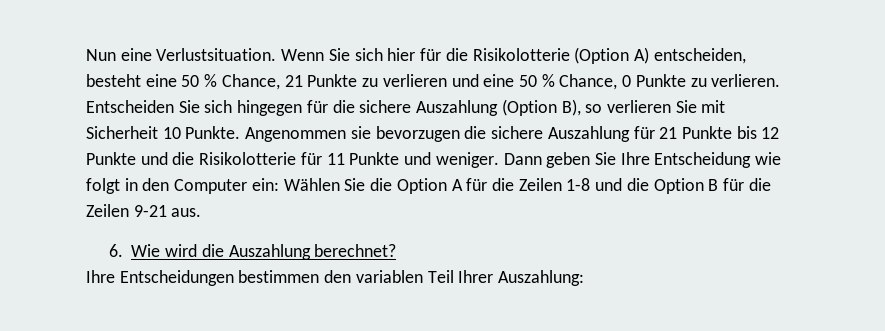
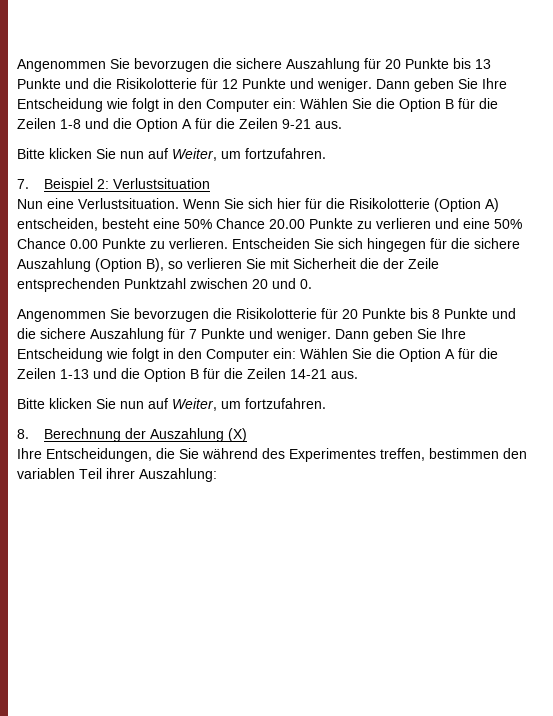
(86, 55) none -> [17,58,491,72] [17,78,507,92] [17,98,498,112] [17,118,342,132] [17,148,326,161] [17,178,211,192] Angenommen Sie bevorzugen die sichere Auszahlung für 20 Punkte bis 13 Punkte und die Risikolotterie für 12 Punkte und weniger. Dann geben Sie Ihre Entscheidung wie folgt in den Computer ein: Wählen Sie die Option B für die Zeilen 1-8 und die Option A für die Zeilen 9-21 aus. // Bitte klicken Sie nun auf Weiter, um fortzufahren. // 7. Beispiel 2: Verlustsituation //
[181,74,303,90] 50 % Chance, 21 -> [184,218,305,229] 50% Chance 20.00
[518,74,632,90] 50 % Chance, 0 -> [494,219,522,229] [17,238,98,249] 50% Chance 0.00
[162,126,780,142] [86,152,345,165] 10 Punkte. Angenommen sie bevorzugen die sichere Auszahlung für 21 Punkte bis 12 Punkte und die Risikolotterie für 11 -> [360,258,439,269] [17,278,312,292] [17,308,516,322] [17,328,197,342] die der Zeile entsprechenden Punktzahl zwischen 20 und 0. // Angenommen Sie bevorzugen die Risikolotterie für 20 Punkte bis 8 Punkte und die sichere Auszahlung für 7
[566,178,591,191] 1-8 -> [60,369,89,379] 1-13
[133,205,202,217] [108,244,397,260] [86,270,234,286] 9-21 aus. // 6. Wie wird die Auszahlung berechnet? // Ihre Entscheidungen -> [290,369,358,379] [17,398,326,411] [17,428,248,442] [17,448,425,462] 14-21 aus. // Bitte klicken Sie nun auf Weiter, um fortzufahren. // 8. Berechnung der Auszahlung (X) // Ihre Entscheidungen, die Sie während des Experimentes treffen,
[458,270,494,283] Ihrer -> [106,468,135,479] ihrer

